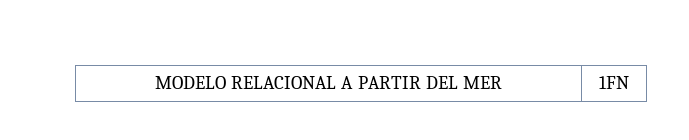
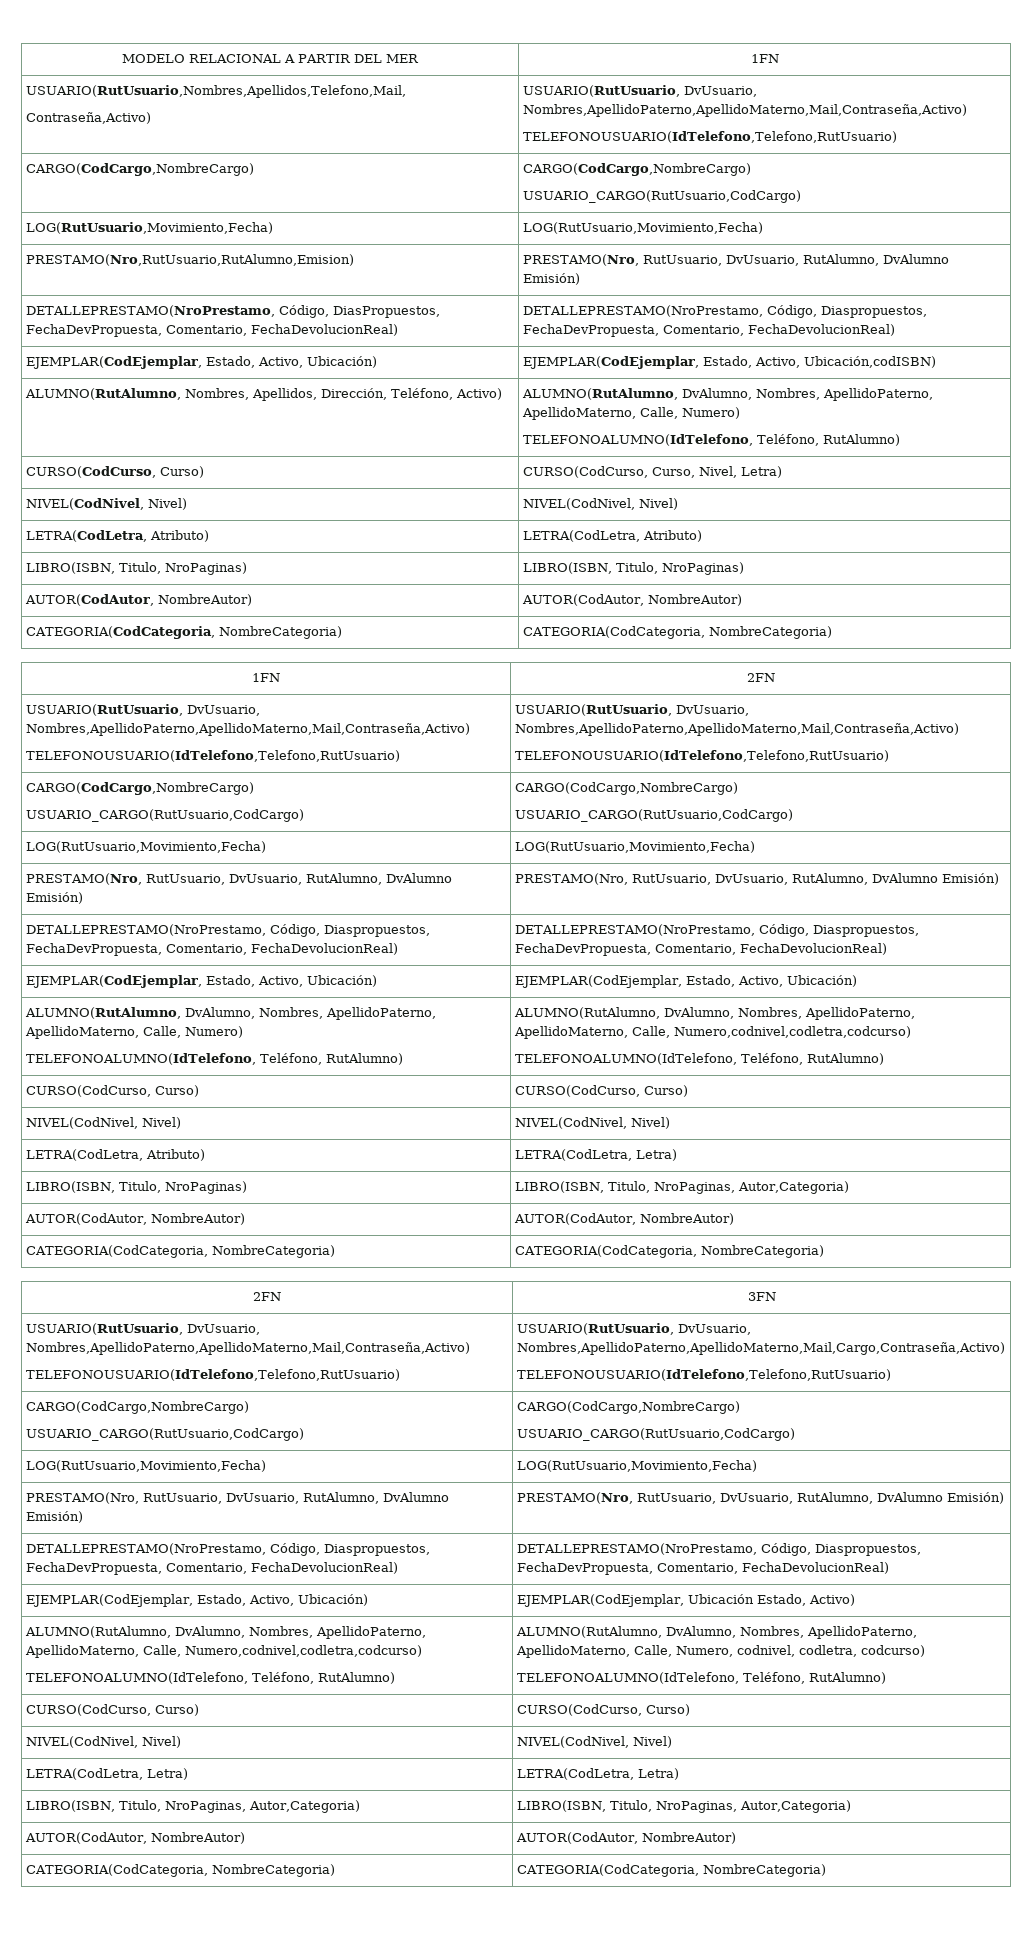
(629, 82) none -> [26,85,407,98] [26,112,152,124] [523,85,758,97] [523,104,968,117] [523,131,898,143] [26,163,255,176] [523,163,752,176] [523,190,802,203] [26,222,274,234] [523,222,764,234] [26,254,355,266] [523,254,950,266] [523,273,581,285] [26,305,441,318] [26,324,399,337] [523,305,928,318] [523,324,896,337] [26,356,378,369] [523,356,937,369] [25,388,503,401] [522,388,934,401] [522,407,741,420] [523,434,901,446] [26,466,205,478] [523,466,783,478] [26,498,188,510] [523,498,679,510] [26,530,210,542] [523,530,703,542] [26,562,248,575] [523,562,745,575] [25,594,253,606] [522,594,743,606] [26,626,343,639] [523,626,833,639] [252,673,280,682] [746,673,775,682] [26,704,261,716] [26,723,471,736] [26,750,401,762] [515,704,750,716] [515,723,960,736] [515,750,890,762] [26,782,255,795] [26,809,305,822] [515,782,739,795] [515,809,794,822] [26,841,267,853] [515,841,756,853] [26,873,453,885] [26,892,84,904] [515,873,1000,885] [26,924,431,937] [26,943,399,956] [515,924,920,937] [515,943,888,956] [26,975,378,988] [515,975,858,988] [25,1007,437,1020] [25,1026,244,1039] [26,1053,404,1065] [514,1007,916,1020] [514,1026,912,1039] [515,1053,885,1065] [26,1085,200,1097] [515,1085,689,1097] [26,1117,182,1129] [515,1117,671,1129] [26,1149,206,1161] [515,1149,678,1161] [26,1181,248,1194] [515,1181,850,1194] [25,1213,246,1225] [514,1213,735,1225] [26,1245,336,1258] [515,1245,825,1258] [253,1292,281,1301] [747,1292,776,1301] [26,1323,261,1335] [26,1342,471,1355] [26,1369,401,1381] [517,1323,752,1335] [517,1342,1006,1355] [517,1369,892,1381] [26,1401,250,1414] [26,1428,305,1441] [517,1401,741,1414] [517,1428,796,1441] [26,1460,267,1472] [517,1460,758,1472] [26,1492,450,1504] [26,1511,84,1523] [517,1492,1005,1504] [26,1543,431,1556] [26,1562,399,1575] [517,1543,922,1556] [517,1562,890,1575] [26,1594,369,1607] [517,1594,856,1607] [25,1626,427,1639] [25,1645,423,1658] [26,1672,396,1684] [516,1626,918,1639] [516,1645,926,1658] [517,1672,887,1684] [26,1704,200,1716] [517,1704,691,1716] [26,1736,182,1748] [517,1736,673,1748] [26,1768,189,1780] [517,1768,680,1780] [26,1800,361,1813] [517,1800,852,1813] [25,1832,246,1844] [516,1832,737,1844] [26,1864,336,1877] [517,1864,827,1877] // USUARIO(RutUsuario,Nombres,Apellidos,Telefono,Mail, // Contraseña,Activo) | USUARIO(RutUsuario, DvUsuario, Nombres,ApellidoPaterno,ApellidoMaterno,Mail,Contraseña,Activo) // TELEFONOUSUARIO(IdTelefono,Telefono,RutUsuario) // CARGO(CodCargo,NombreCargo) | CARGO(CodCargo,NombreCargo) // USUARIO_CARGO(RutUsuario,CodCargo) // LOG(RutUsuario,Movimiento,Fecha) | LOG(RutUsuario,Movimiento,Fecha) // PRESTAMO(Nro,RutUsuario,RutAlumno,Emision) | PRESTAMO(Nro, RutUsuario, DvUsuario, RutAlumno, DvAlumno Emisión) // DETALLEPRESTAMO(NroPrestamo, Código, DiasPropuestos, FechaDevPropuesta, Comentario, FechaDevolucionReal) | DETALLEPRESTAMO(NroPrestamo, Código, Diaspropuestos, FechaDevPropuesta, Comentario, FechaDevolucionReal) // EJEMPLAR(CodEjemplar, Estado, Activo, Ubicación) | EJEMPLAR(CodEjemplar, Estado, Activo, Ubicación,codISBN) // ALUMNO(RutAlumno, Nombres, Apellidos, Dirección, Teléfono, Activo) | ALUMNO(RutAlumno, DvAlumno, Nombres, ApellidoPaterno, ApellidoMaterno, Calle, Numero) // TELEFONOALUMNO(IdTelefono, Teléfono, RutAlumno) // CURSO(CodCurso, Curso) | CURSO(CodCurso, Curso, Nivel, Letra) // NIVEL(CodNivel, Nivel) | NIVEL(CodNivel, Nivel) // LETRA(CodLetra, Atributo) | LETRA(CodLetra, Atributo) // LIBRO(ISBN, Titulo, NroPaginas) | LIBRO(ISBN, Titulo, NroPaginas) // AUTOR(CodAutor, NombreAutor) | AUTOR(CodAutor, NombreAutor) // CATEGORIA(CodCategoria, NombreCategoria) | CATEGORIA(CodCategoria, NombreCategoria) // 1FN | 2FN // USUARIO(RutUsuario, DvUsuario, Nombres,ApellidoPaterno,ApellidoMaterno,Mail,Contraseña,Activo) // TELEFONOUSUARIO(IdTelefono,Telefono,RutUsuario) | USUARIO(RutUsuario, DvUsuario, Nombres,ApellidoPaterno,ApellidoMaterno,Mail,Contraseña,Activo) // TELEFONOUSUARIO(IdTelefono,Telefono,RutUsuario) // CARGO(CodCargo,NombreCargo) // USUARIO_CARGO(RutUsuario,CodCargo) | CARGO(CodCargo,NombreCargo) // USUARIO_CARGO(RutUsuario,CodCargo) // LOG(RutUsuario,Movimiento,Fecha) | LOG(RutUsuario,Movimiento,Fecha) // PRESTAMO(Nro, RutUsuario, DvUsuario, RutAlumno, DvAlumno Emisión) | PRESTAMO(Nro, RutUsuario, DvUsuario, RutAlumno, DvAlumno Emisión) // DETALLEPRESTAMO(NroPrestamo, Código, Diaspropuestos, FechaDevPropuesta, Comentario, FechaDevolucionReal) | DETALLEPRESTAMO(NroPrestamo, Código, Diaspropuestos, FechaDevPropuesta, Comentario, FechaDevolucionReal) // EJEMPLAR(CodEjemplar, Estado, Activo, Ubicación) | EJEMPLAR(CodEjemplar, Estado, Activo, Ubicación) // ALUMNO(RutAlumno, DvAlumno, Nombres, ApellidoPaterno, ApellidoMaterno, Calle, Numero) // TELEFONOALUMNO(IdTelefono, Teléfono, RutAlumno) | ALUMNO(RutAlumno, DvAlumno, Nombres, ApellidoPaterno, ApellidoMaterno, Calle, Numero,codnivel,codletra,codcurso) // TELEFONOALUMNO(IdTelefono, Teléfono, RutAlumno) // CURSO(CodCurso, Curso) | CURSO(CodCurso, Curso) // NIVEL(CodNivel, Nivel) | NIVEL(CodNivel, Nivel) // LETRA(CodLetra, Atributo) | LETRA(CodLetra, Letra) // LIBRO(ISBN, Titulo, NroPaginas) | LIBRO(ISBN, Titulo, NroPaginas, Autor,Categoria) // AUTOR(CodAutor, NombreAutor) | AUTOR(CodAutor, NombreAutor) // CATEGORIA(CodCategoria, NombreCategoria) | CATEGORIA(CodCategoria, NombreCategoria) // 2FN | 3FN // USUARIO(RutUsuario, DvUsuario, Nombres,ApellidoPaterno,ApellidoMaterno,Mail,Contraseña,Activo) // TELEFONOUSUARIO(IdTelefono,Telefono,RutUsuario) | USUARIO(RutUsuario, DvUsuario, Nombres,ApellidoPaterno,ApellidoMaterno,Mail,Cargo,Contraseña,Activo) // TELEFONOUSUARIO(IdTelefono,Telefono,RutUsuario) // CARGO(CodCargo,NombreCargo) // USUARIO_CARGO(RutUsuario,CodCargo) | CARGO(CodCargo,NombreCargo) // USUARIO_CARGO(RutUsuario,CodCargo) // LOG(RutUsuario,Movimiento,Fecha) | LOG(RutUsuario,Movimiento,Fecha) // PRESTAMO(Nro, RutUsuario, DvUsuario, RutAlumno, DvAlumno Emisión) | PRESTAMO(Nro, RutUsuario, DvUsuario, RutAlumno, DvAlumno Emisión) // DETALLEPRESTAMO(NroPrestamo, Código, Diaspropuestos, FechaDevPropuesta, Comentario, FechaDevolucionReal) | DETALLEPRESTAMO(NroPrestamo, Código, Diaspropuestos, FechaDevPropuesta, Comentario, FechaDevolucionReal) // EJEMPLAR(CodEjemplar, Estado, Activo, Ubicación) | EJEMPLAR(CodEjemplar, Ubicación Estado, Activo) // ALUMNO(RutAlumno, DvAlumno, Nombres, ApellidoPaterno, ApellidoMaterno, Calle, Numero,codnivel,codletra,codcurso) // TELEFONOALUMNO(IdTelefono, Teléfono, RutAlumno) | ALUMNO(RutAlumno, DvAlumno, Nombres, ApellidoPaterno, ApellidoMaterno, Calle, Numero, codnivel, codletra, codcurso) // TELEFONOALUMNO(IdTelefono, Teléfono, RutAlumno) // CURSO(CodCurso, Curso) | CURSO(CodCurso, Curso) // NIVEL(CodNivel, Nivel) | NIVEL(CodNivel, Nivel) // LETRA(CodLetra, Letra) | LETRA(CodLetra, Letra) // LIBRO(ISBN, Titulo, NroPaginas, Autor,Categoria) | LIBRO(ISBN, Titulo, NroPaginas, Autor,Categoria) // AUTOR(CodAutor, NombreAutor) | AUTOR(CodAutor, NombreAutor) // CATEGORIA(CodCategoria, NombreCategoria) | CATEGORIA(CodCategoria, NombreCategoria)

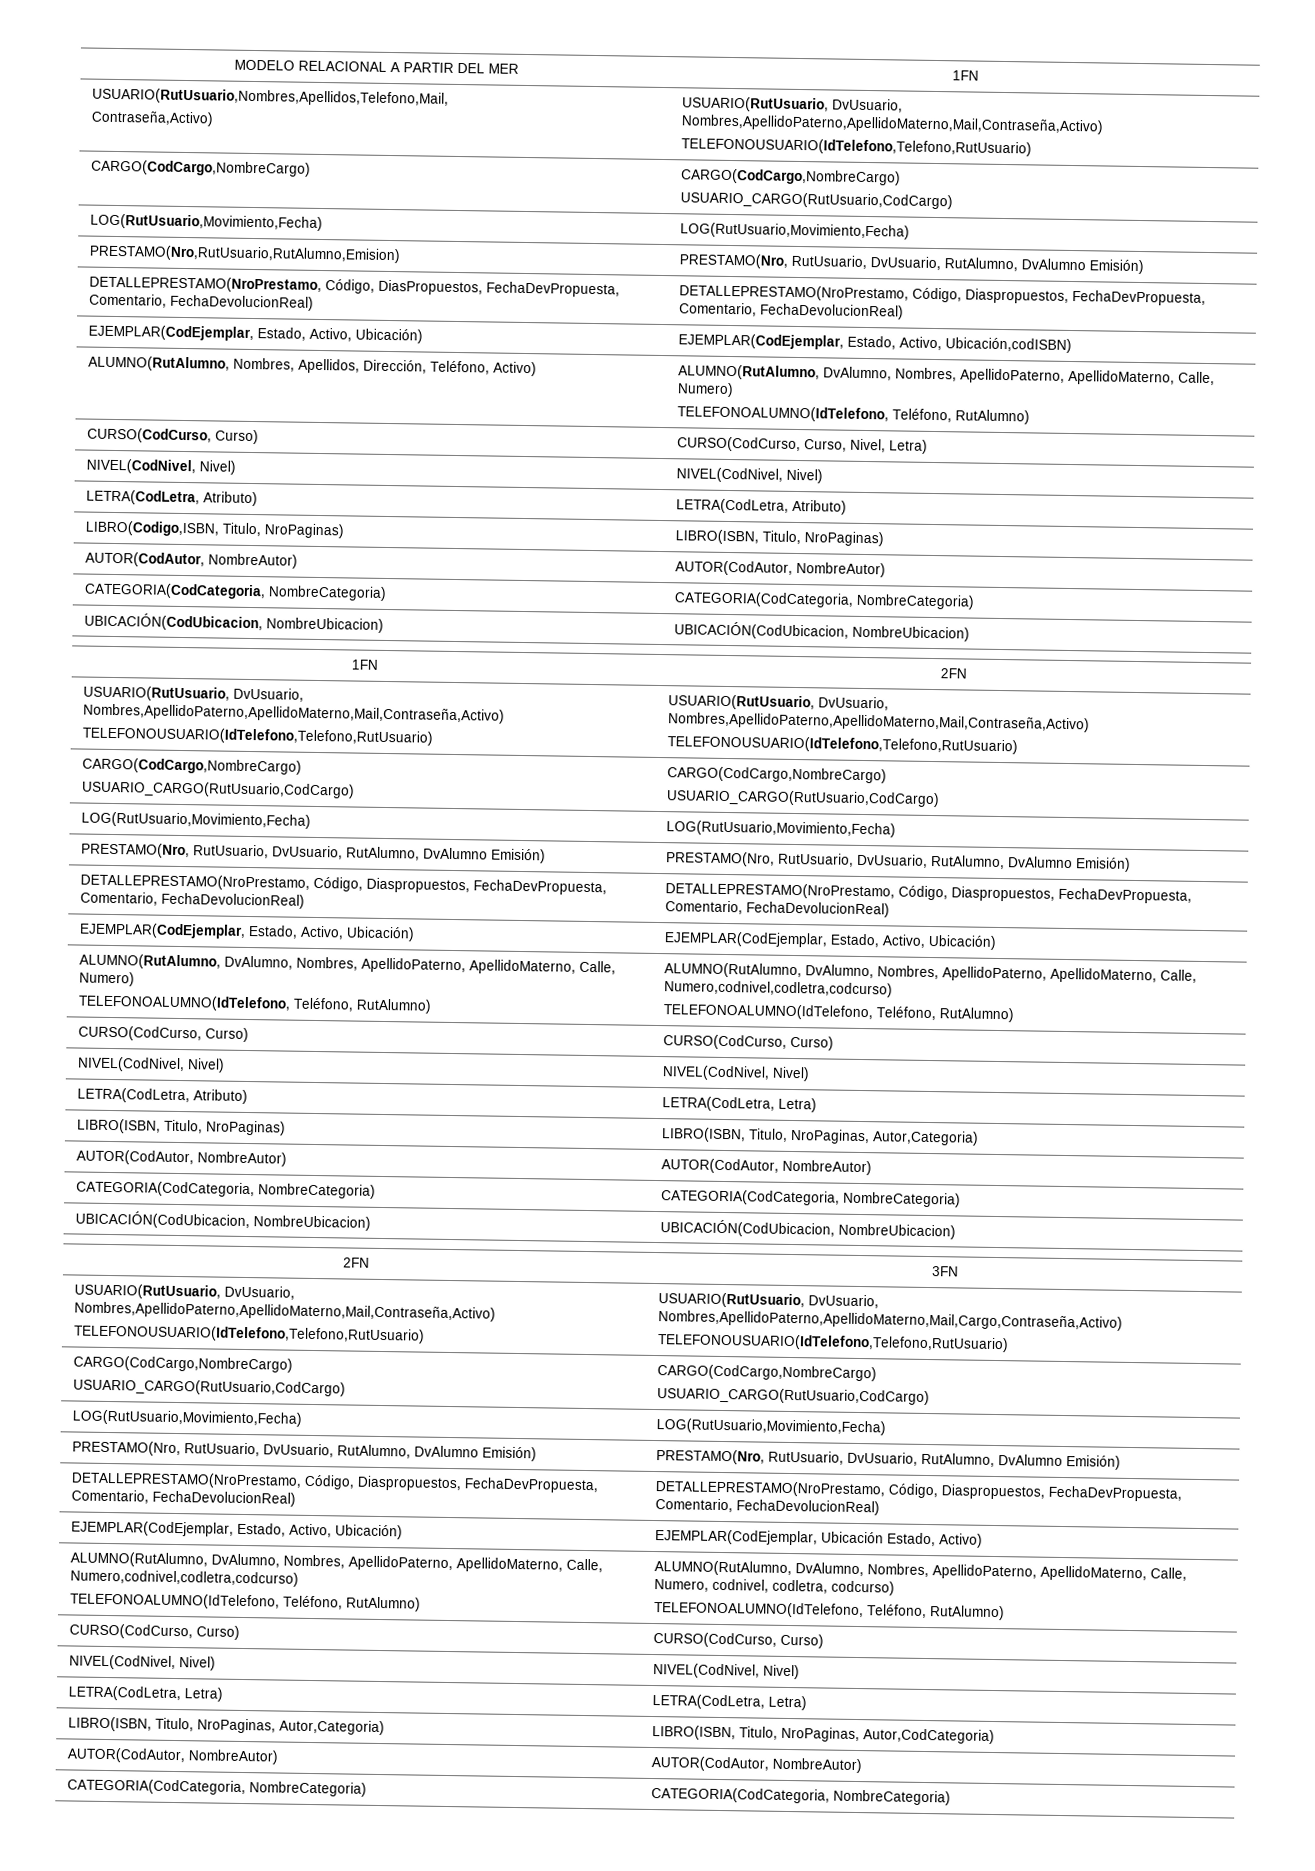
[26,562,116,574] LIBRO(ISBN, -> [84,520,220,537] LIBRO(Codigo,ISBN,
(833, 632) none -> [83,612,384,633] [673,621,970,642] // UBICACIÓN(CodUbicacion, NombreUbicacion) | UBICACIÓN(CodUbicacion, NombreUbicacion)
(825, 1251) none -> [74,1210,371,1231] [659,1219,956,1240] // UBICACIÓN(CodUbicacion, NombreUbicacion) | UBICACIÓN(CodUbicacion, NombreUbicacion)
[740,1800,852,1813] Autor,Categoria) -> [862,1728,995,1745] Autor,CodCategoria)

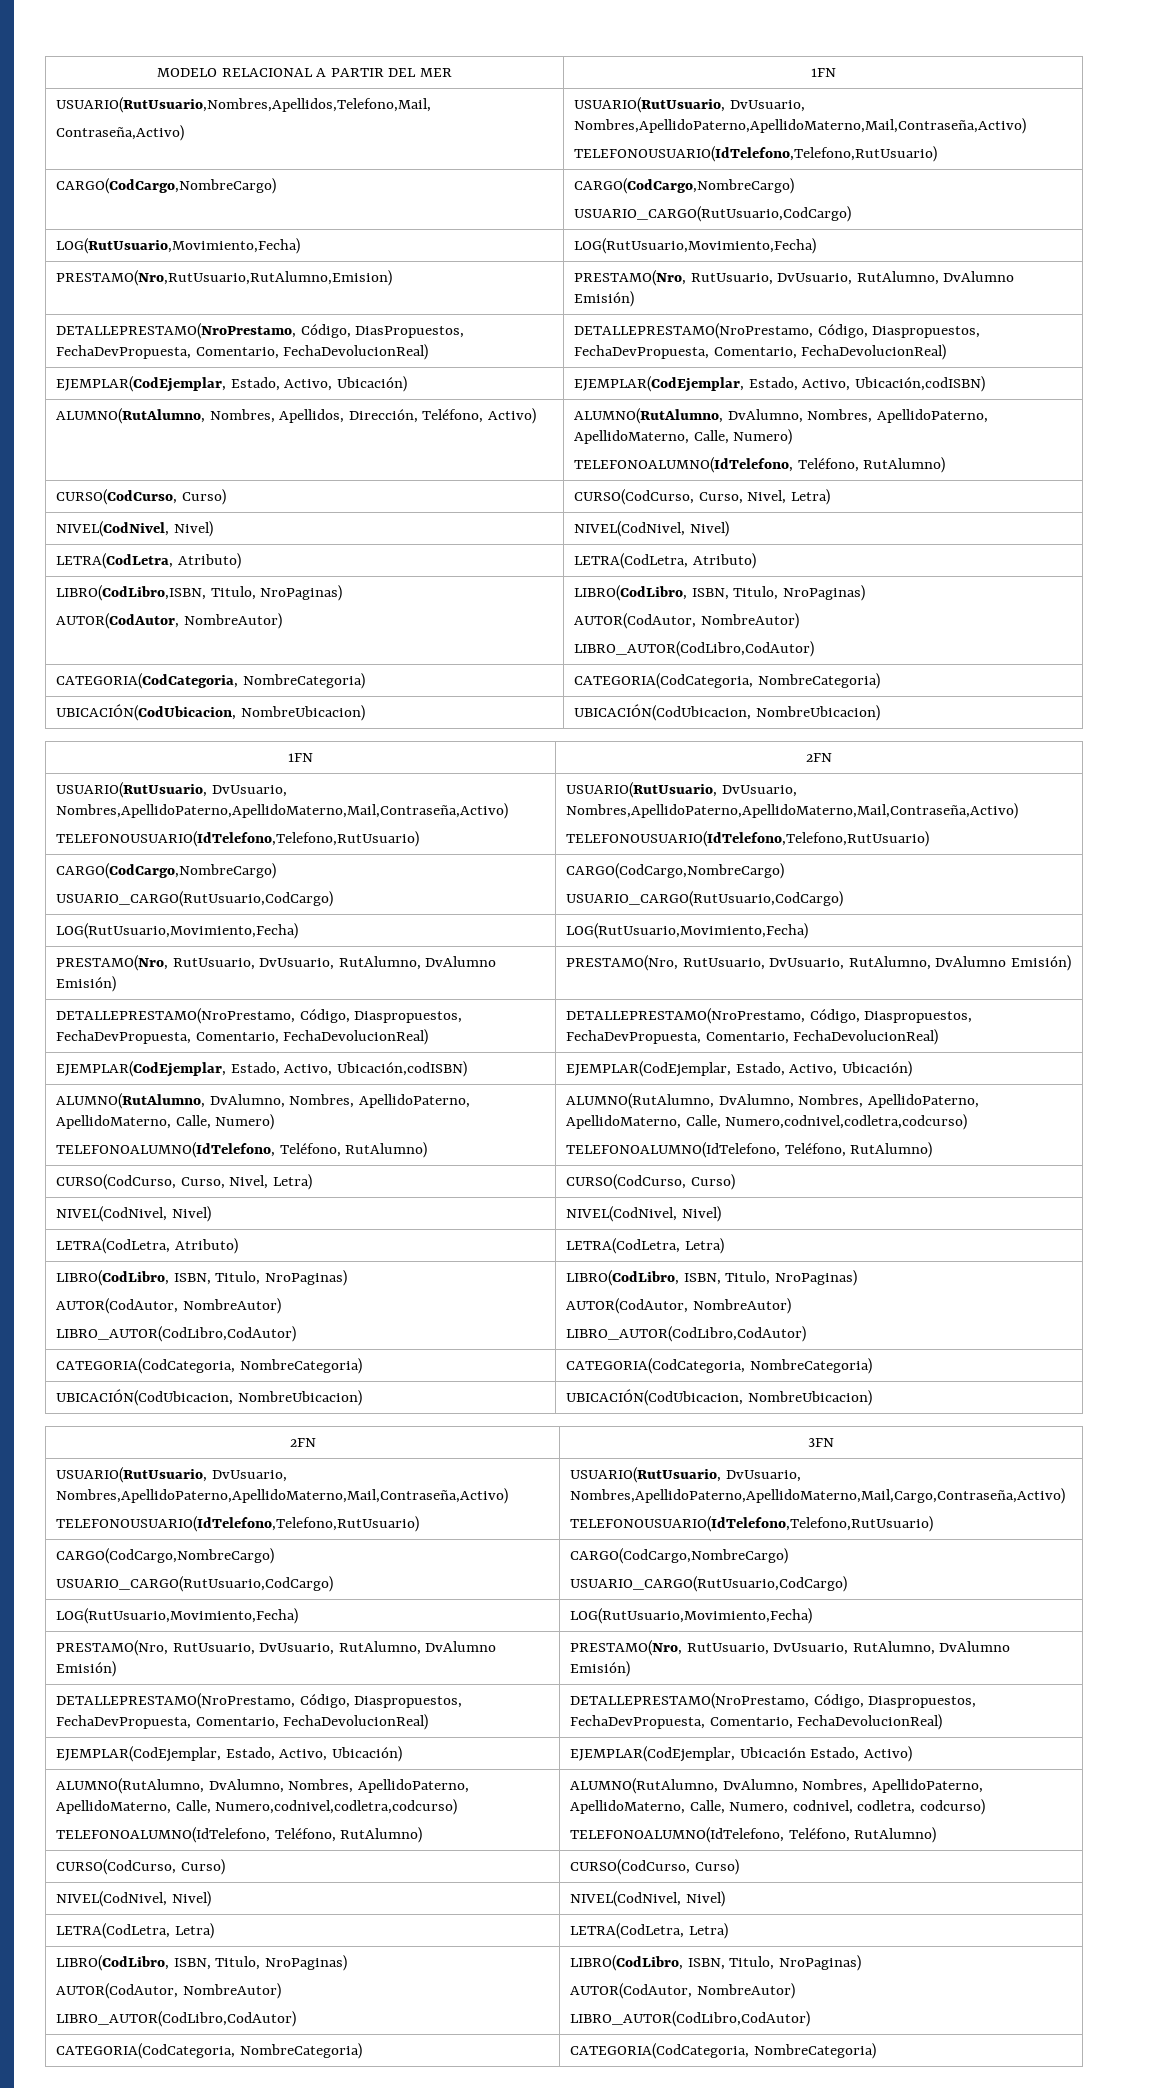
[84,520,344,539] [674,529,884,547] [84,551,298,569] [674,560,886,578] LIBRO(Codigo,ISBN, Titulo, NroPaginas) | LIBRO(ISBN, Titulo, NroPaginas) // AUTOR(CodAutor, NombreAutor) | AUTOR(CodAutor, NombreAutor) -> [56,585,343,601] [56,613,282,629] [574,585,865,601] [574,613,799,629] [574,641,815,657] LIBRO(CodLibro,ISBN, Titulo, NroPaginas) // AUTOR(CodAutor, NombreAutor) | LIBRO(CodLibro, ISBN, Titulo, NroPaginas) // AUTOR(CodAutor, NombreAutor) // LIBRO_AUTOR(CodLibro,CodAutor)
[345,926,415,942] Ubicación) -> [336,1061,467,1077] Ubicación,codISBN)
[204,1027,249,1043] Curso) -> [180,1174,312,1190] Curso, Nivel, Letra)
[76,1118,286,1136] [660,1127,979,1146] [75,1149,287,1167] [660,1158,872,1176] LIBRO(ISBN, Titulo, NroPaginas) | LIBRO(ISBN, Titulo, NroPaginas, Autor,Categoria) // AUTOR(CodAutor, NombreAutor) | AUTOR(CodAutor, NombreAutor) -> [56,1270,347,1286] [56,1298,281,1314] [56,1326,297,1342] [566,1270,857,1286] [566,1298,791,1314] [566,1326,807,1342] LIBRO(CodLibro, ISBN, Titulo, NroPaginas) // AUTOR(CodAutor, NombreAutor) // LIBRO_AUTOR(CodLibro,CodAutor) | LIBRO(CodLibro, ISBN, Titulo, NroPaginas) // AUTOR(CodAutor, NombreAutor) // LIBRO_AUTOR(CodLibro,CodAutor)
[67,1716,385,1736] [651,1724,995,1745] [66,1747,279,1765] [650,1755,862,1774] LIBRO(ISBN, Titulo, NroPaginas, Autor,Categoria) | LIBRO(ISBN, Titulo, NroPaginas, Autor,CodCategoria) // AUTOR(CodAutor, NombreAutor) | AUTOR(CodAutor, NombreAutor) -> [56,1955,347,1971] [56,1983,281,1999] [56,2011,297,2027] [570,1955,861,1971] [570,1983,795,1999] [570,2011,811,2027] LIBRO(CodLibro, ISBN, Titulo, NroPaginas) // AUTOR(CodAutor, NombreAutor) // LIBRO_AUTOR(CodLibro,CodAutor) | LIBRO(CodLibro, ISBN, Titulo, NroPaginas) // AUTOR(CodAutor, NombreAutor) // LIBRO_AUTOR(CodLibro,CodAutor)

